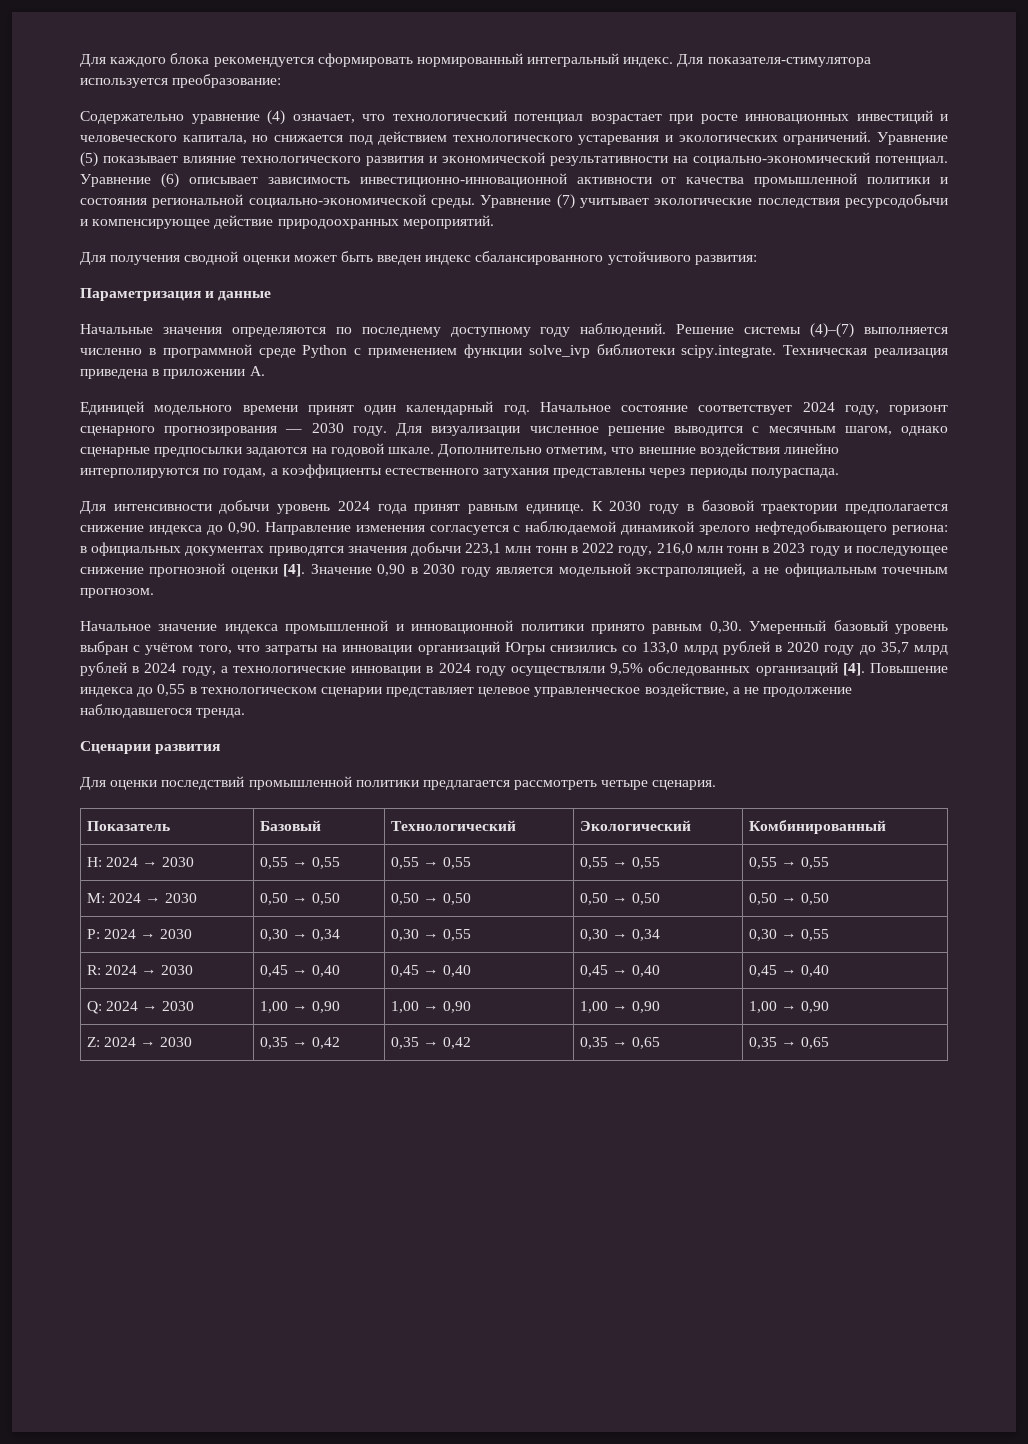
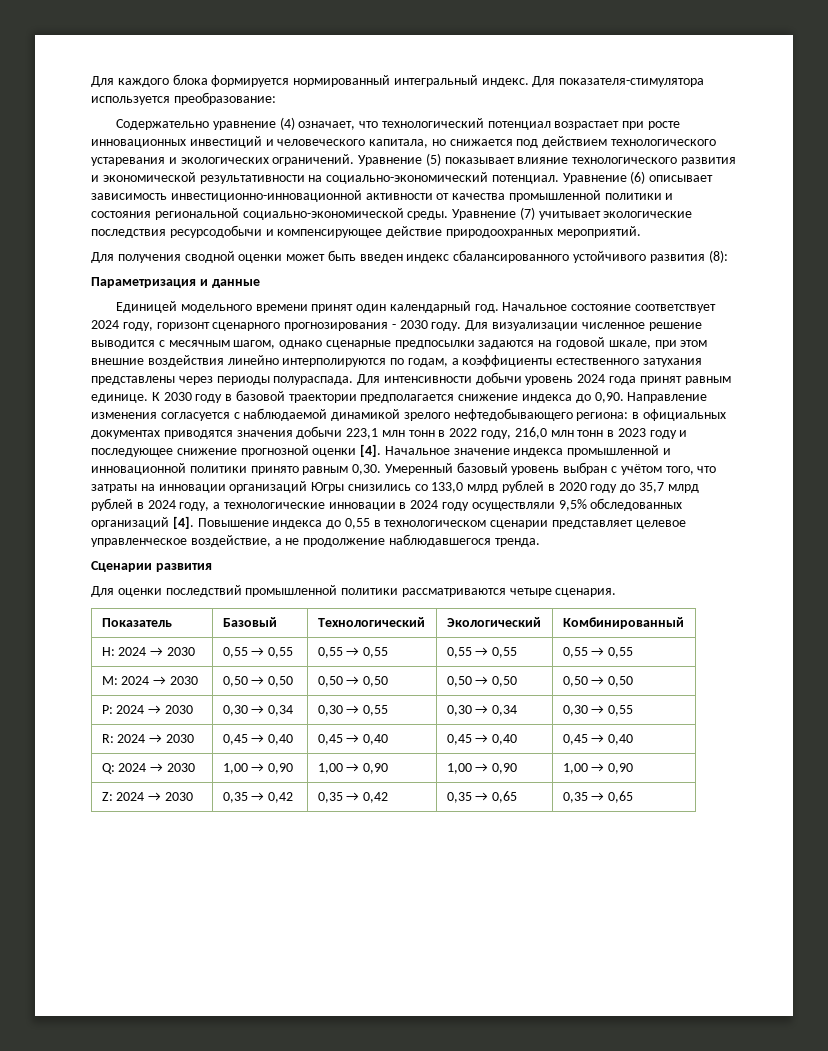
[213,53,413,67] рекомендуется сформировать -> [211,75,290,87] формируется
[694,255,757,265] развития: -> [649,250,728,263] развития (8):
[80,323,948,338] [80,344,949,358] [80,366,265,379] // Начальные значения определяются по последнему доступному году наблюдений. Решение системы (4)–(7) выполняется численно в программной среде Python с применением функции solve_ivp библиотеки scipy.integrate. Техническая реализация приведена в приложении А. -> (260, 283) none
[285,429,303,433] — -> [391,324,396,329] -
[387,444,635,457] шкале. Дополнительно отметим, что -> [608,340,708,349] шкале, при этом
(839, 473) // -> (354, 380) none
[310,563,949,577] [80,588,154,598] Значение 0,90 в 2030 году является модельной экстраполяцией, а не официальным точечным прогнозом. // -> (382, 450) none
[422,780,598,790] предлагается рассмотреть -> [401,588,506,597] рассматриваются

